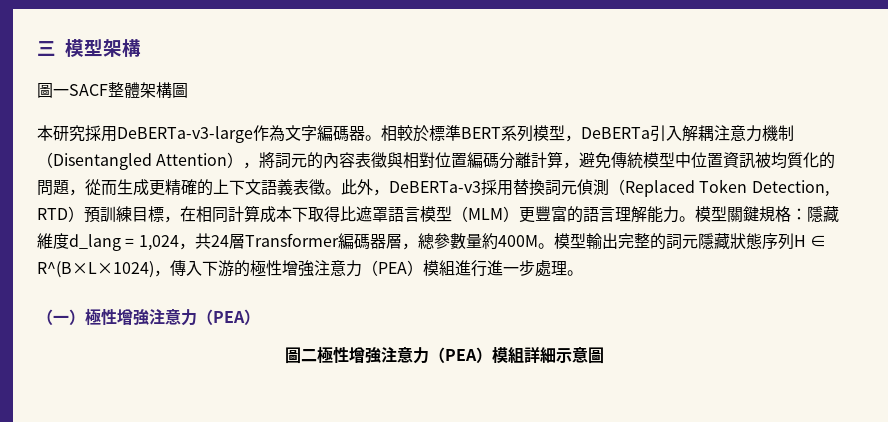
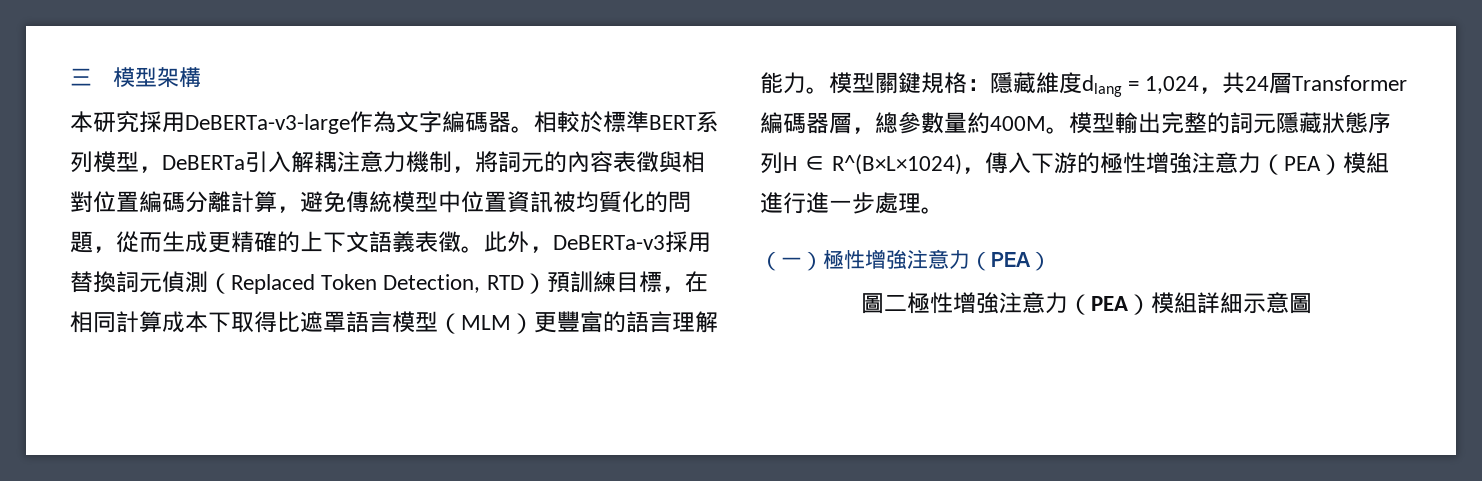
[37,82,188,98] // 圖一SACF整體架構圖 -> (201, 77) none
[37,152,244,170] （Disentangled Attention） -> (452, 162) none
[69,234,121,251] d_lang -> [1082,75,1122,97] dlang

